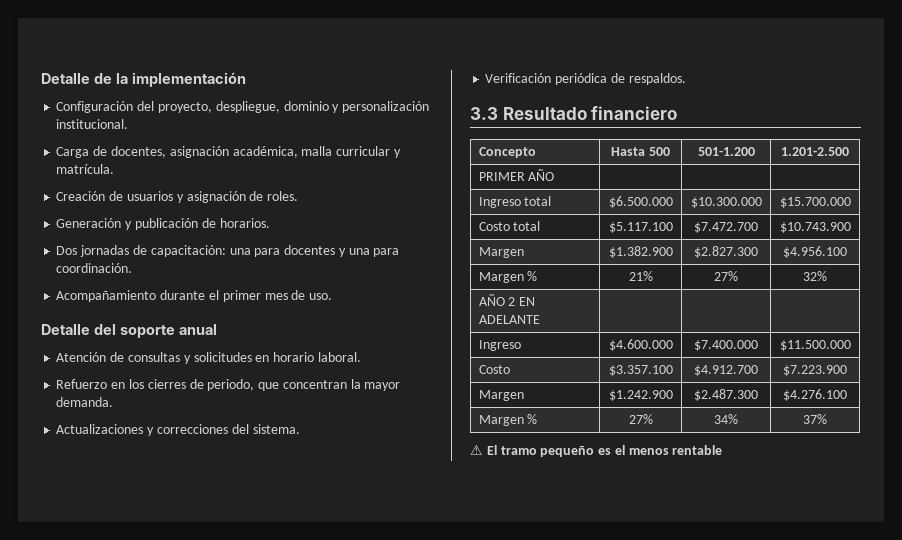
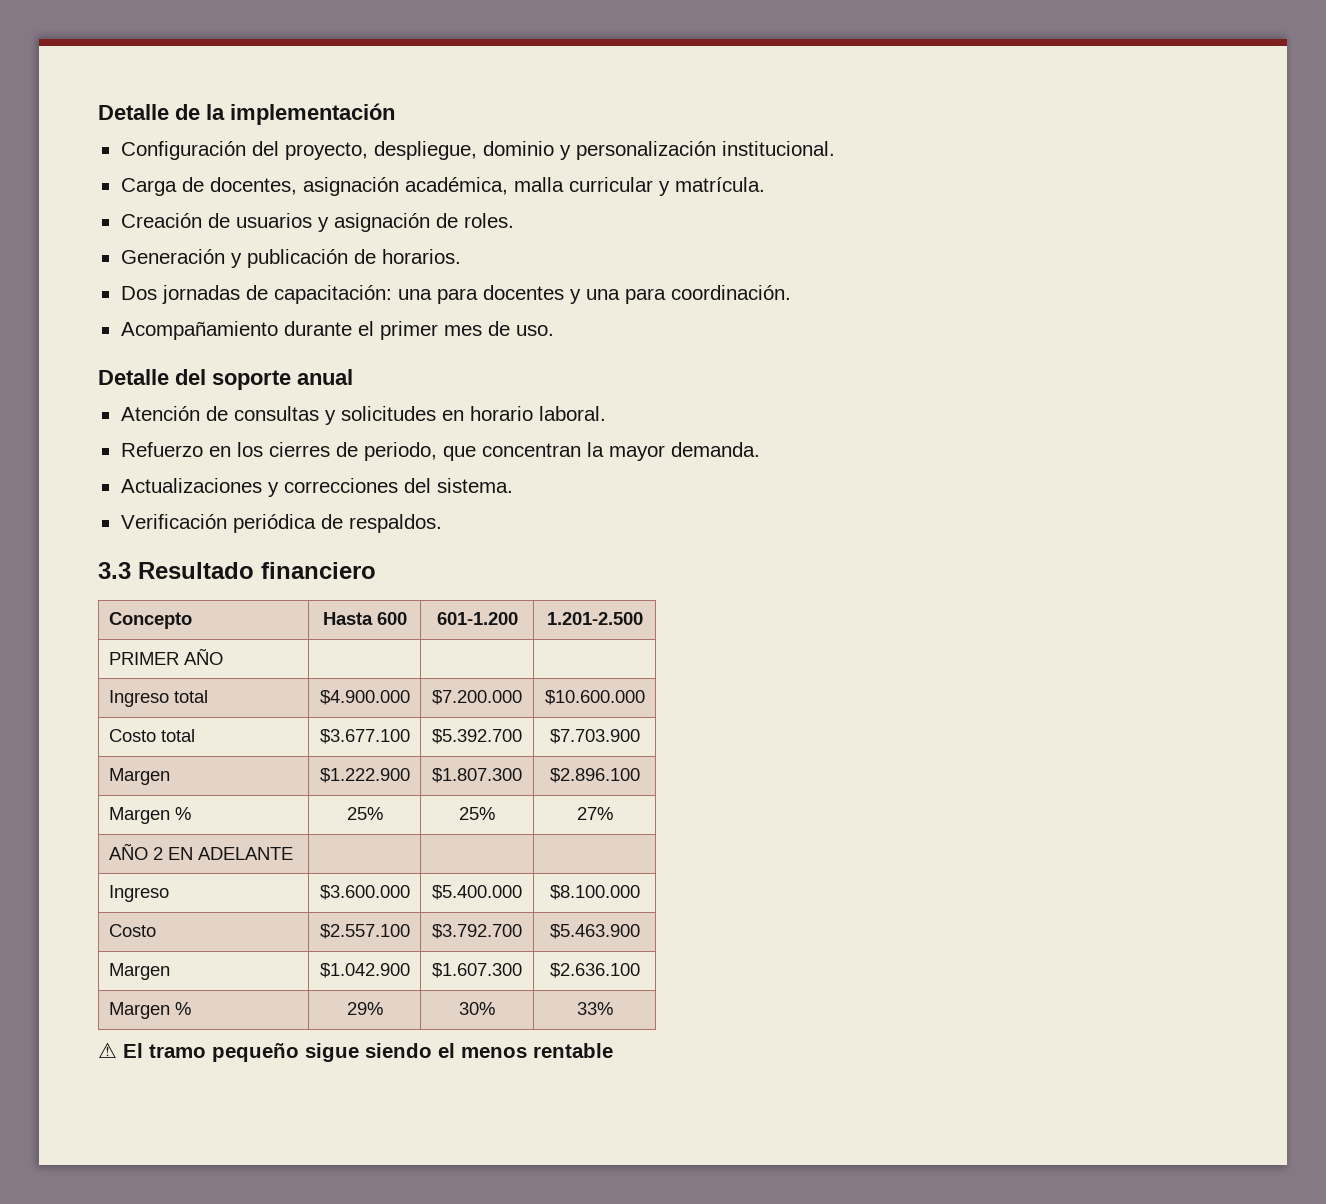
[648,147,670,156] [697,147,755,156] 500 | 501-1.200 -> [376,612,407,625] [436,612,518,625] 600 | 601-1.200
[608,196,673,208] [690,197,762,208] [779,197,851,208] $6.500.000 | $10.300.000 | $15.700.000 -> [319,690,410,705] [432,690,522,705] [544,690,645,705] $4.900.000 | $7.200.000 | $10.600.000
[608,222,673,233] [694,222,758,233] [779,222,851,233] [478,247,524,258] [608,246,673,258] [694,246,758,258] [783,246,847,258] [478,271,538,283] [628,271,653,281] [714,271,738,281] [803,271,827,281] $5.117.100 | $7.472.700 | $10.743.900 // Margen | $1.382.900 | $2.827.300 | $4.956.100 // Margen % | 21% | 27% | 32% -> [319,729,410,744] [432,729,522,744] [549,729,640,744] [108,768,170,785] [319,768,410,783] [432,768,522,783] [549,768,640,783] [108,807,191,824] [346,807,383,820] [459,807,495,820] [576,807,613,820] $3.677.100 | $5.392.700 | $7.703.900 // Margen | $1.222.900 | $1.807.300 | $2.896.100 // Margen % | 25% | 25% | 27%
[608,339,673,351] [694,340,758,351] [779,340,851,351] [478,365,510,374] [608,365,673,376] [694,365,758,376] [783,365,847,376] [478,390,524,401] [608,390,673,401] [694,389,758,401] [783,389,847,401] [478,414,538,426] [628,414,653,424] [714,414,738,424] [803,414,827,424] $4.600.000 | $7.400.000 | $11.500.000 // Costo | $3.357.100 | $4.912.700 | $7.223.900 // Margen | $1.242.900 | $2.487.300 | $4.276.100 // Margen % | 27% | 34% | 37% -> [319,885,410,900] [432,885,522,900] [549,885,640,900] [108,924,156,937] [319,924,410,939] [432,924,522,939] [549,924,640,939] [108,963,170,980] [319,963,410,978] [432,963,522,978] [549,963,640,978] [108,1002,191,1019] [346,1002,383,1015] [459,1002,495,1015] [576,1002,613,1015] $3.600.000 | $5.400.000 | $8.100.000 // Costo | $2.557.100 | $3.792.700 | $5.463.900 // Margen | $1.042.900 | $1.607.300 | $2.636.100 // Margen % | 29% | 30% | 33%
[598,448,612,455] es -> [305,1043,432,1062] sigue siendo

